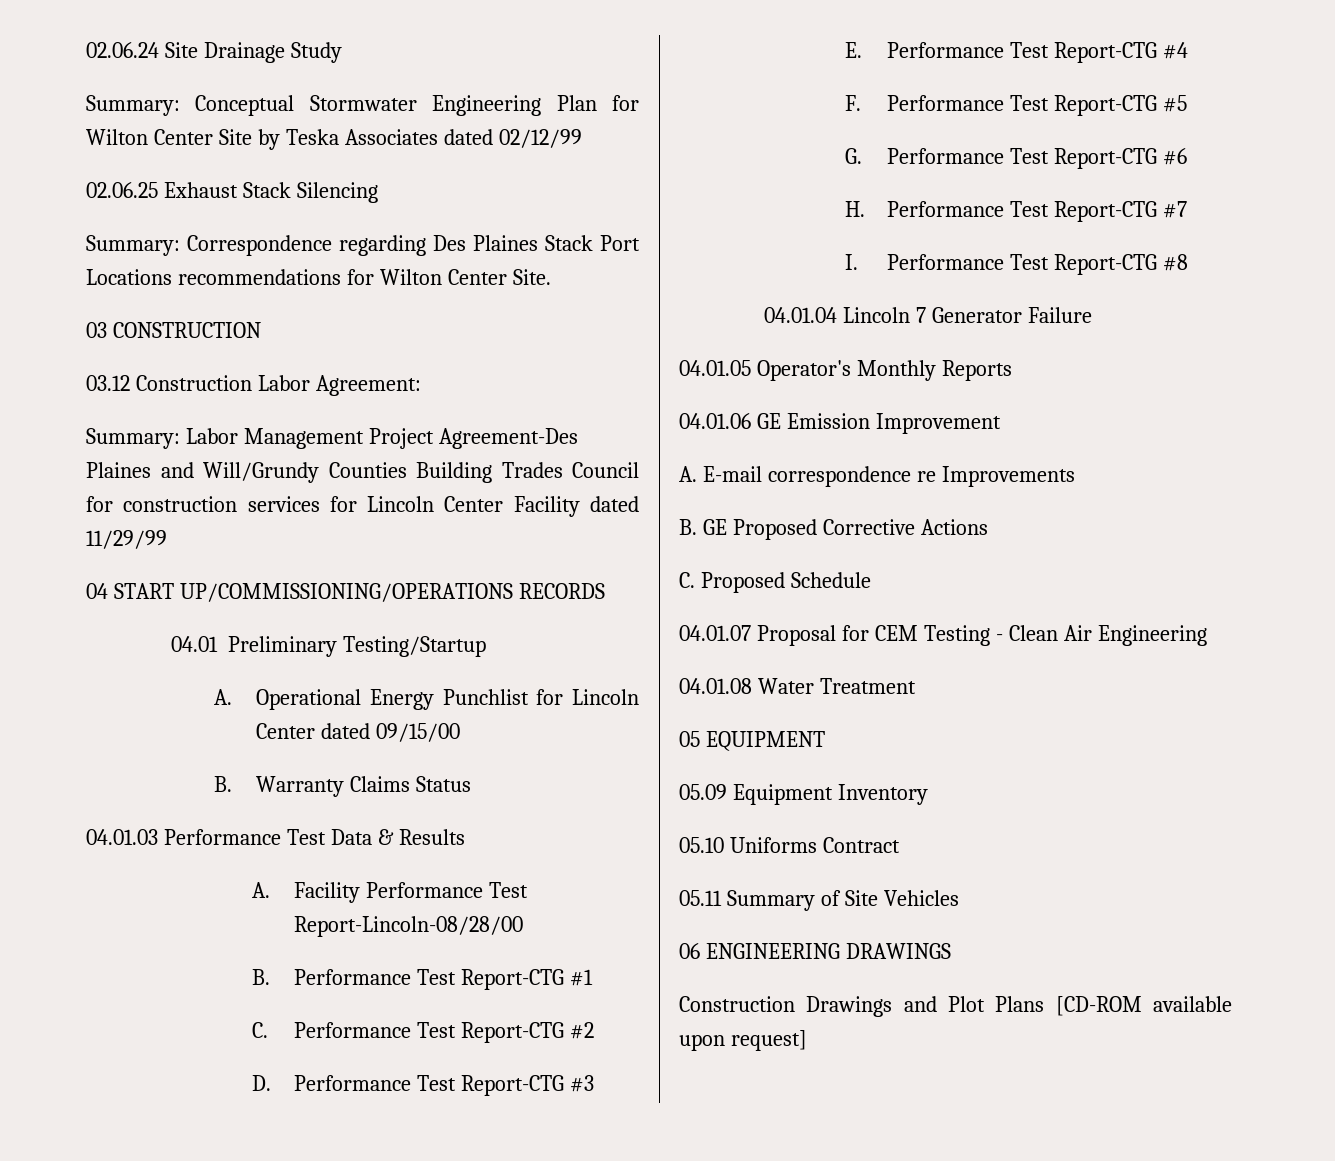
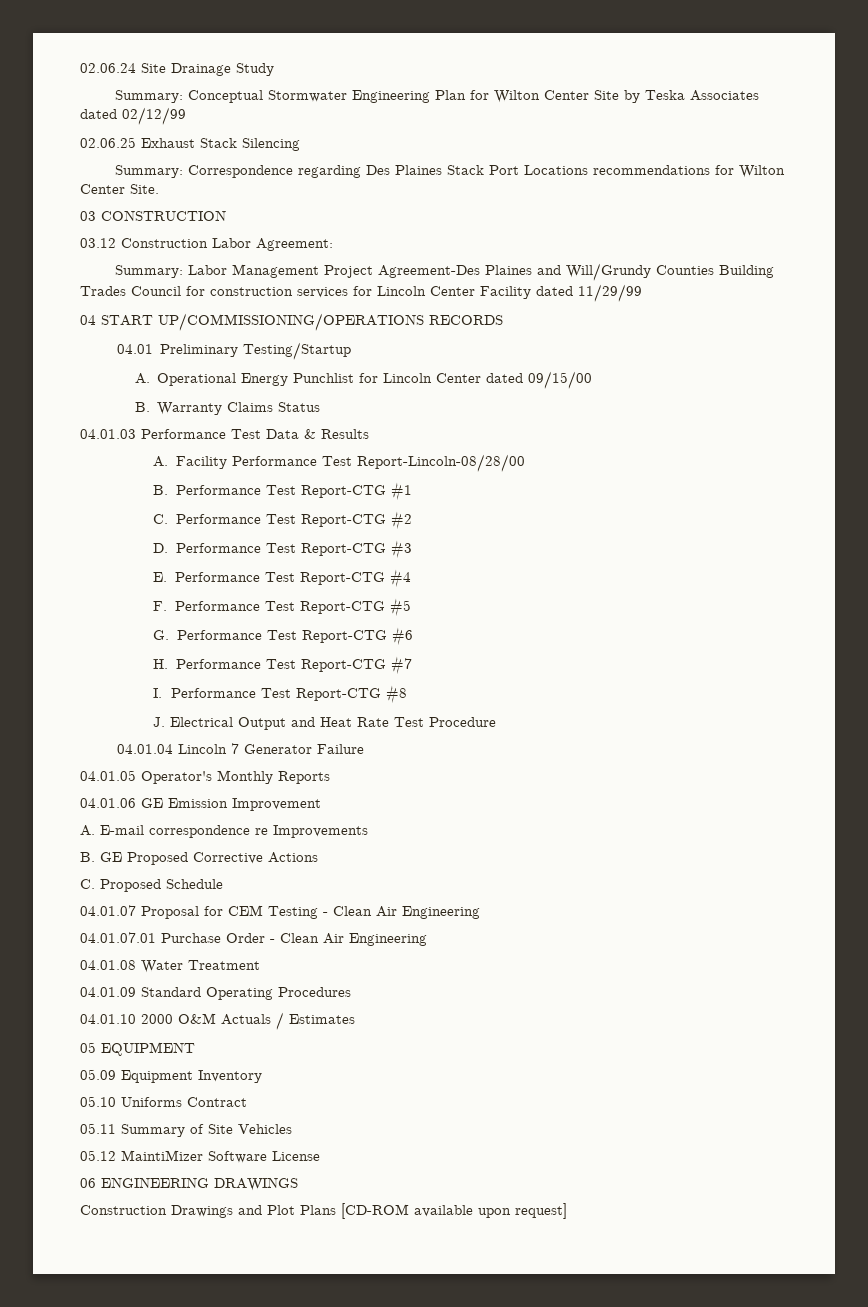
(1189, 262) none -> [153,717,497,730] // J. Electrical Output and Heat Rate Test Procedure
[679,678,916,694] 04.01.08 Water Treatment -> [80,932,427,946] [80,960,260,973] [80,987,351,1000] [80,1012,355,1030] 04.01.07.01 Purchase Order - Clean Air Engineering // 04.01.08 Water Treatment // 04.01.09 Standard Operating Procedures // 04.01.10 2000 O&M Actuals / Estimates
(959, 898) none -> [80,1150,320,1163] // 05.12 MaintiMizer Software License

